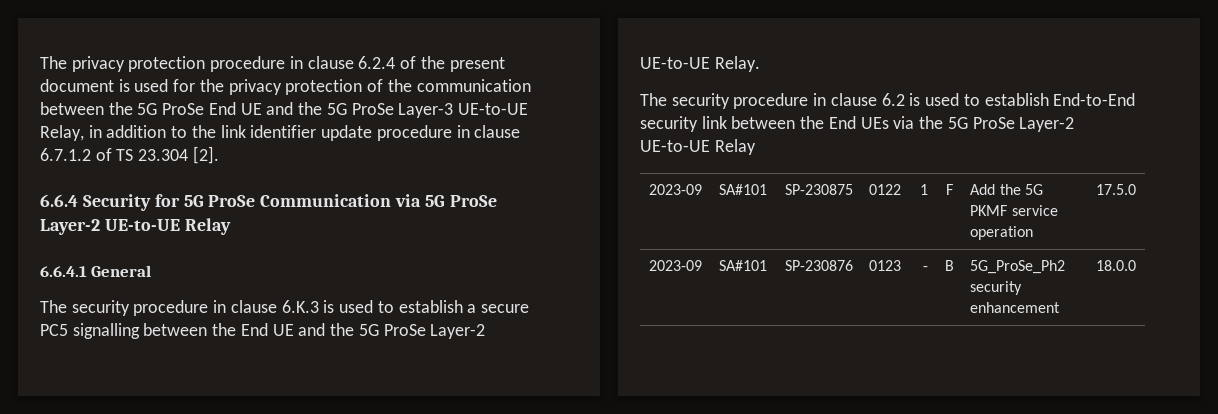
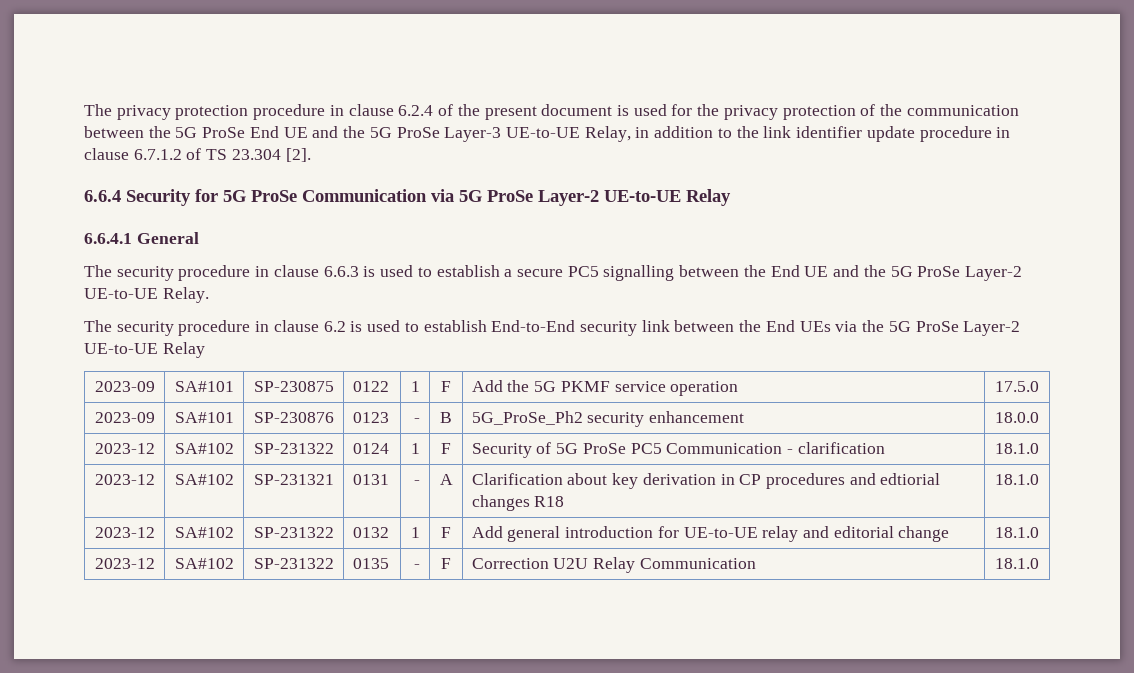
[281,300,319,313] 6.K.3 -> [323,266,359,277] 6.6.3
(1136, 265) none -> [94,443,155,454] [174,443,234,454] [253,443,334,454] [352,443,389,454] [411,443,421,454] [441,443,451,454] [471,442,885,458] [995,443,1039,454] [94,474,155,485] [174,474,234,485] [253,474,334,485] [352,474,389,485] [414,480,421,485] [439,474,453,485] [471,473,941,489] [471,495,565,511] [995,474,1039,485] [94,527,155,538] [174,527,234,538] [253,527,334,538] [352,527,389,538] [411,527,421,538] [441,527,451,538] [471,526,950,542] [995,527,1039,538] [94,558,155,569] [174,558,234,569] [253,558,334,569] [352,558,389,569] [414,564,421,569] [441,558,451,569] [471,557,756,573] [995,558,1039,569] // 2023-12 | SA#102 | SP-231322 | 0124 | 1 | F | Security of 5G ProSe PC5 Communication - clarification | 18.1.0 // 2023-12 | SA#102 | SP-231321 | 0131 | - | A | Clarification about key derivation in CP procedures and edtiorial changes R18 | 18.1.0 // 2023-12 | SA#102 | SP-231322 | 0132 | 1 | F | Add general introduction for UE-to-UE relay and editorial change | 18.1.0 // 2023-12 | SA#102 | SP-231322 | 0135 | - | F | Correction U2U Relay Communication | 18.1.0

